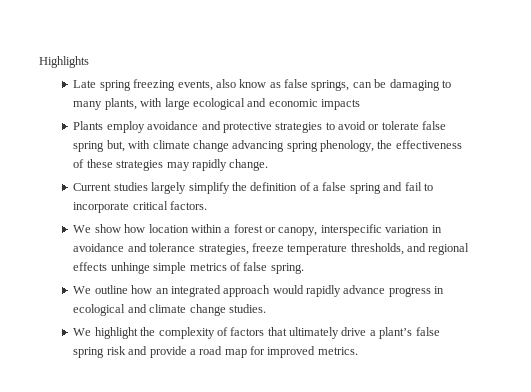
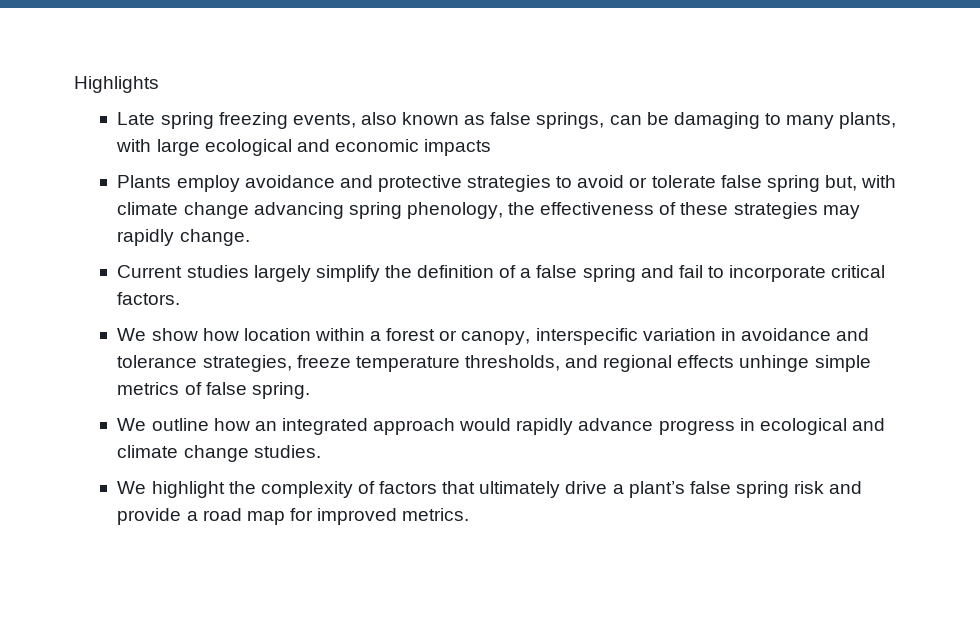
[239,79,267,88] know -> [402,112,460,125] known

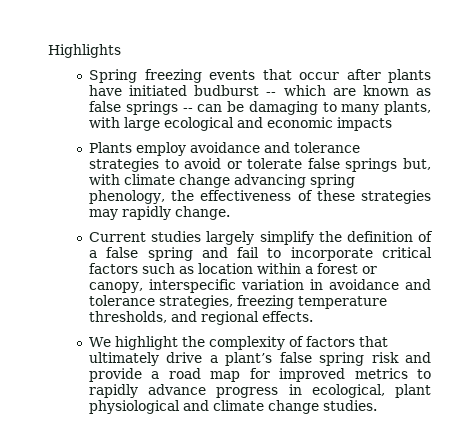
[117,112,397,129] Late spring freezing events, also -> [89,69,431,83] [89,85,356,96] Spring freezing events that occur after plants have initiated budburst -- which are
[536,112,605,129] springs, -> [125,101,193,115] springs --
[377,175,462,192] protective -> [294,142,361,153] tolerance
[766,175,820,192] spring -> [345,158,398,172] springs
[117,292,181,305] [117,328,239,341] factors. // We show how -> [89,263,195,274] factors such as
[296,355,351,368] freeze -> [237,295,295,309] freezing
[677,355,871,372] [117,382,310,399] [117,418,885,435] [117,445,321,462] effects unhinge simple metrics of false spring. // We outline how an integrated approach would rapidly advance progress in ecological and climate change studies. -> [262,311,314,322] effects.
[402,508,470,521] metrics. -> [354,368,431,379] [89,384,431,398] [89,400,378,414] metrics to rapidly advance progress in ecological, plant physiological and climate change studies.

